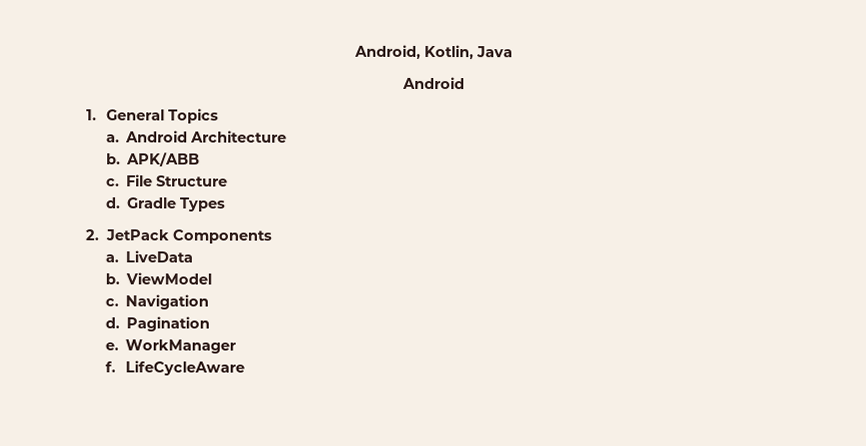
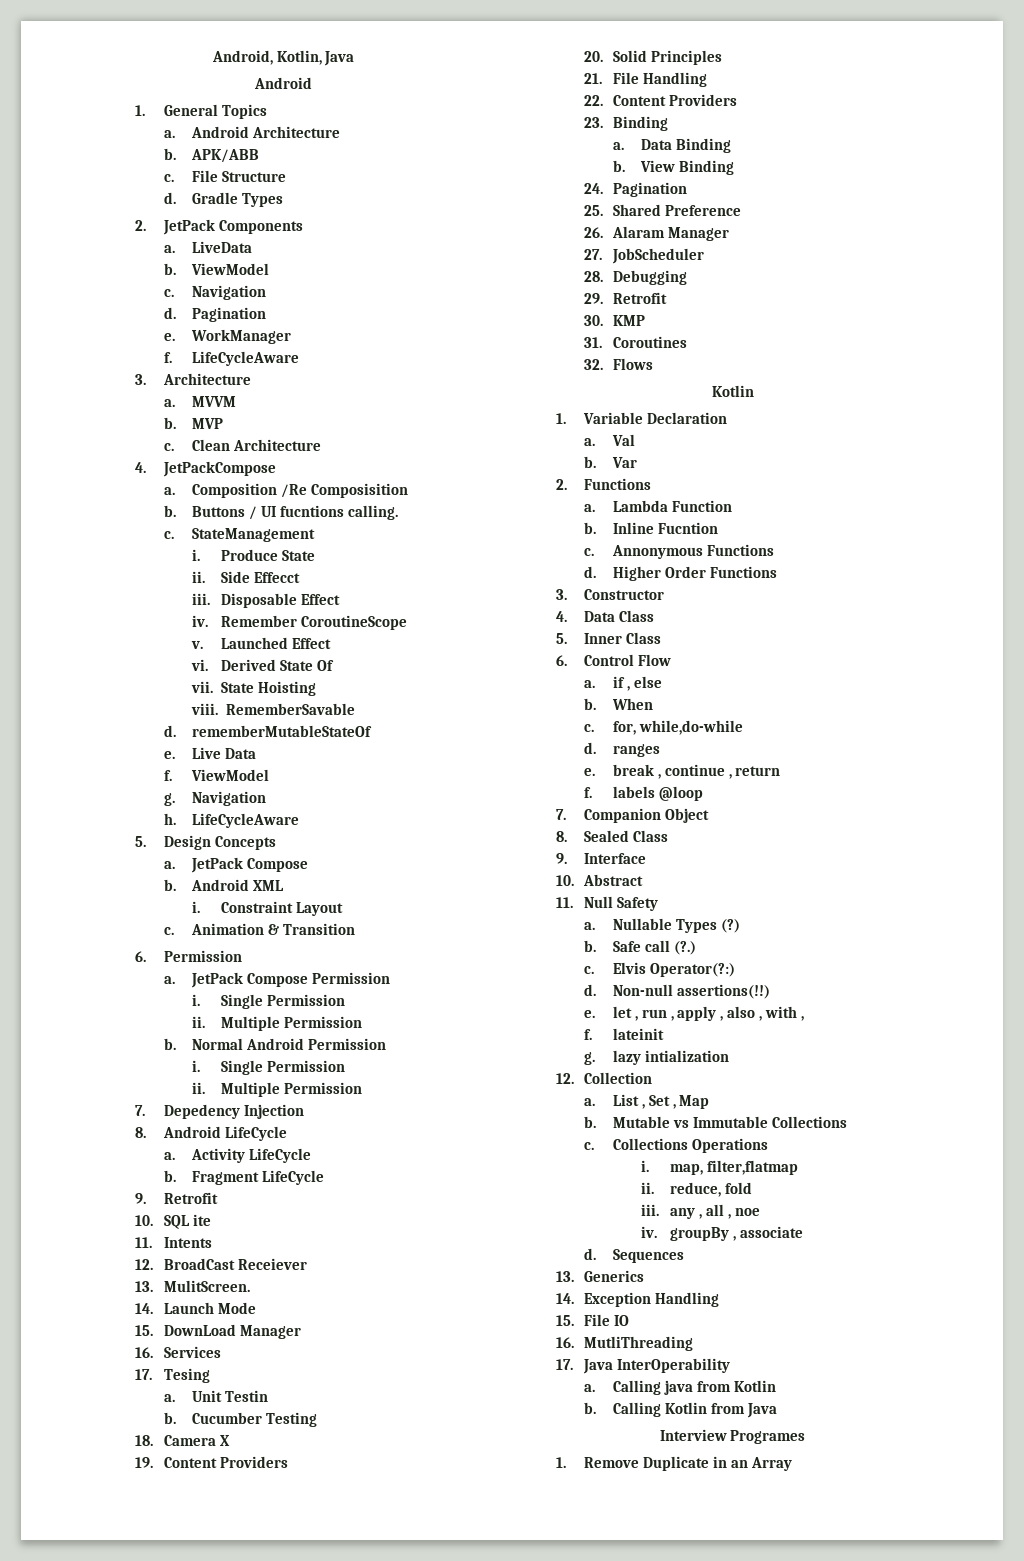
(245, 368) none -> [135,373,251,385] [163,396,237,407] [163,417,224,429] [163,439,322,451] [135,461,276,477] [163,483,409,498] [163,505,399,520] [163,528,316,542] [192,549,315,561] [192,571,300,583] [192,593,340,608] [192,615,407,630] [191,637,331,649] [191,659,334,671] [191,681,316,696] [191,703,355,715] [163,725,373,737] [163,747,257,759] [163,769,270,781] [163,791,267,806] [163,813,300,828] [135,835,276,850] [163,857,309,873] [163,879,285,891] [192,901,343,916] [163,923,356,935] [135,950,242,962] [163,972,391,988] [192,994,345,1009] [192,1016,362,1031] [163,1038,387,1050] [192,1060,345,1075] [192,1082,362,1097] [135,1104,304,1119] [135,1126,287,1141] [163,1148,312,1163] [163,1170,325,1185] [135,1192,218,1204] [135,1214,211,1229] [135,1237,212,1248] [135,1258,307,1270] [135,1280,250,1292] [135,1302,256,1314] [135,1324,301,1339] [135,1346,221,1358] [135,1368,210,1383] [163,1390,269,1402] [163,1412,318,1427] [135,1435,230,1446] [135,1456,288,1468] [584,50,722,65] [584,72,707,87] [584,94,737,106] [584,116,668,131] [612,138,732,153] [612,160,735,175] [584,182,687,197] [584,204,741,216] [584,226,729,241] [584,248,704,264] [584,270,687,285] [584,292,667,304] [584,315,645,326] [584,336,687,348] [584,358,653,370] [711,385,754,397] [555,412,728,424] [584,434,635,446] [584,456,637,468] [555,478,652,490] [584,500,732,512] [584,522,718,534] [584,544,774,559] [584,566,777,581] [555,589,665,600] [555,610,655,622] [555,632,662,644] [555,654,672,666] [584,676,662,691] [584,698,653,710] [584,720,743,735] [584,742,660,757] [584,764,781,779] [584,786,703,801] [555,808,710,823] [555,830,669,842] [555,853,647,864] [555,874,644,886] [555,896,659,911] [584,918,740,933] [584,940,696,955] [584,962,735,977] [584,984,770,999] [584,1006,805,1021] [584,1028,664,1040] [584,1050,729,1065] [555,1072,653,1084] [584,1094,710,1109] [584,1116,847,1128] [584,1138,768,1153] [641,1160,798,1175] [641,1182,752,1197] [641,1204,760,1219] [641,1226,803,1241] [584,1248,684,1263] [555,1270,645,1282] [555,1292,720,1307] [555,1314,630,1326] [555,1336,694,1351] [555,1358,731,1374] [584,1380,776,1395] [584,1402,777,1418] [659,1429,806,1444] [555,1456,792,1471] // 3. Architecture // a. MVVM // b. MVP // c. Clean Architecture // 4. JetPackCompose // a. Composition /Re Composisition // b. Buttons / UI fucntions calling. // c. StateManagement // i. Produce State // ii. Side Effecct // iii. Disposable Effect // iv. Remember CoroutineScope // v. Launched Effect // vi. Derived State Of // vii. State Hoisting // viii. RememberSavable // d. rememberMutableStateOf // e. Live Data // f. ViewModel // g. Navigation // h. LifeCycleAware // 5. Design Concepts // a. JetPack Compose // b. Android XML // i. Constraint Layout // c. Animation & Transition // 6. Permission // a. JetPack Compose Permission // i. Single Permission // ii. Multiple Permission // b. Normal Android Permission // i. Single Permission // ii. Multiple Permission // 7. Depedency Injection // 8. Android LifeCycle // a. Activity LifeCycle // b. Fragment LifeCycle // 9. Retrofit // 10. SQL ite // 11. Intents // 12. BroadCast Receiever // 13. MulitScreen. // 14. Launch Mode // 15. DownLoad Manager // 16. Services // 17. Tesing // a. Unit Testin // b. Cucumber Testing // 18. Camera X // 19. Content Providers // 20. Solid Principles // 21. File Handling // 22. Content Providers // 23. Binding // a. Data Binding // b. View Binding // 24. Pagination // 25. Shared Preference // 26. Alaram Manager // 27. JobScheduler // 28. Debugging // 29. Retrofit // 30. KMP // 31. Coroutines // 32. Flows // Kotlin // 1. Variable Declaration // a. Val // b. Var // 2. Functions // a. Lambda Function // b. Inline Fucntion // c. Annonymous Functions // d. Higher Order Functions // 3. Constructor // 4. Data Class // 5. Inner Class // 6. Control Flow // a. if , else // b. When // c. for, while,do-while // d. ranges // e. break , continue , return // f. labels @loop // 7. Companion Object // 8. Sealed Class // 9. Interface // 10. Abstract // 11. Null Safety // a. Nullable Types (?) // b. Safe call (?.) // c. Elvis Operator(?:) // d. Non-null assertions(!!) // e. let , run , apply , also , with , // f. lateinit // g. lazy intialization // 12. Collection // a. List , Set , Map // b. Mutable vs Immutable Collections // c. Collections Operations // i. map, filter,flatmap // ii. reduce, fold // iii. any , all , noe // iv. groupBy , associate // d. Sequences // 13. Generics // 14. Exception Handling // 15. File IO // 16. MutliThreading // 17. Java InterOperability // a. Calling java from Kotlin // b. Calling Kotlin from Java // Interview Programes // 1. Remove Duplicate in an Array

